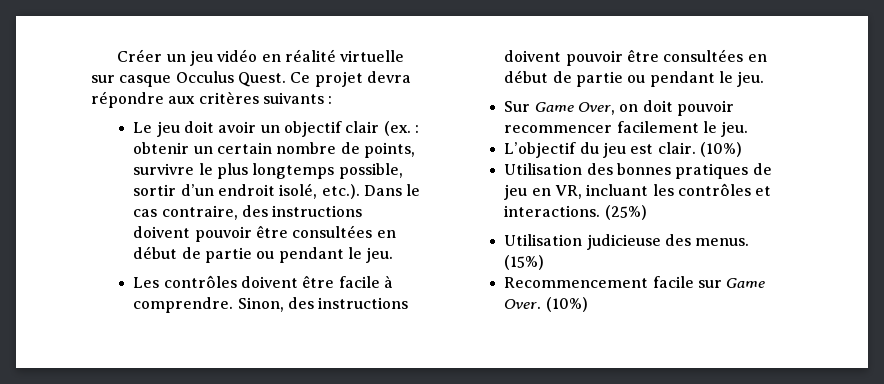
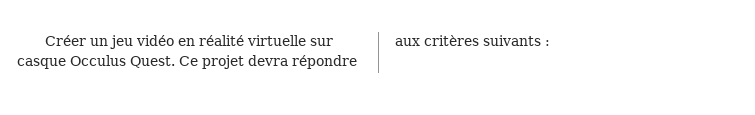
[133,121,419,137] [133,142,415,158] [133,163,403,179] [133,183,421,199] [133,205,363,220] [133,225,396,242] [133,246,394,263] [133,275,393,288] [133,297,409,313] [504,49,767,66] [504,70,765,87] [504,100,734,116] [504,121,749,137] [504,142,742,158] [504,163,772,179] [504,183,772,200] [504,205,647,220] [504,234,750,250] [504,255,545,270] [504,276,766,288] [504,297,588,312] // Le jeu doit avoir un objectif clair (ex. : obtenir un certain nombre de points, survivre le plus longtemps possible, sortir d’un endroit isolé, etc.). Dans le cas contraire, des instructions doivent pouvoir être consultées en début de partie ou pendant le jeu. // Les contrôles doivent être facile à comprendre. Sinon, des instructions doivent pouvoir être consultées en début de partie ou pendant le jeu. // Sur Game Over, on doit pouvoir recommencer facilement le jeu. // L’objectif du jeu est clair. (10%) // Utilisation des bonnes pratiques de jeu en VR, incluant les contrôles et interactions. (25%) // Utilisation judicieuse des menus. (15%) // Recommencement facile sur Game Over. (10%) -> (550, 43) none

